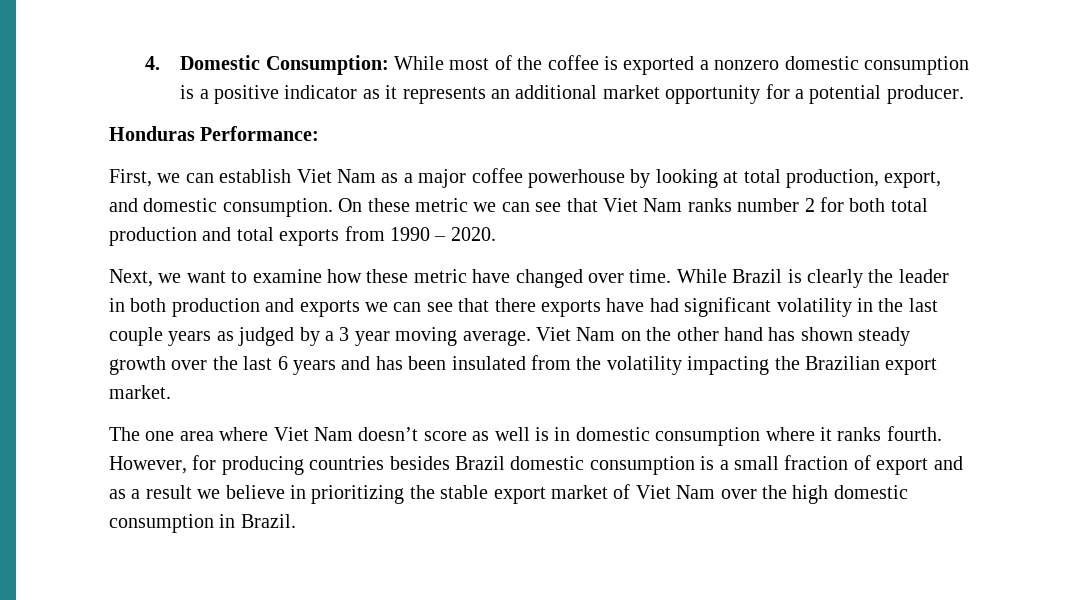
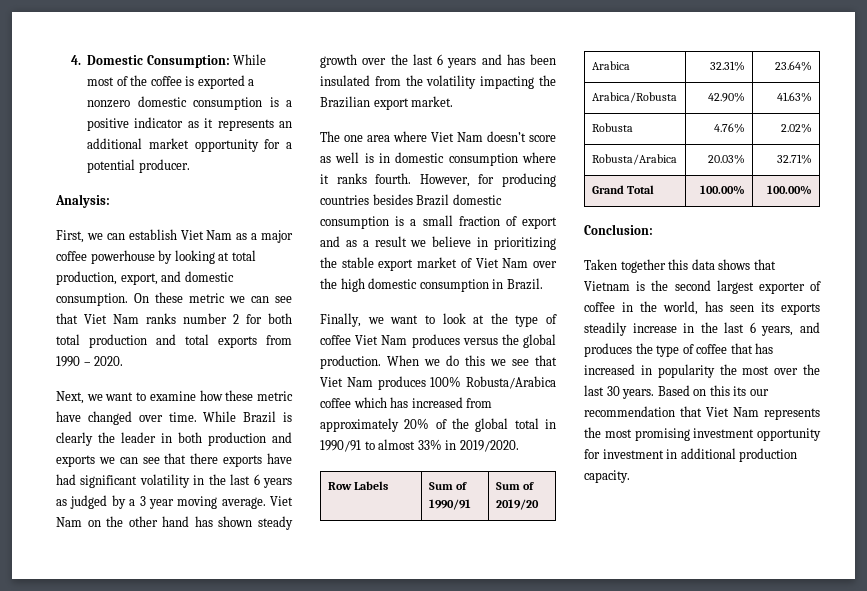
[109,126,320,141] Honduras Performance: -> [55,194,110,208] Analysis:
[109,327,163,346] couple -> [253,474,260,485] 6
(296, 521) none -> [320,313,557,327] [320,334,556,348] [320,355,557,369] [320,376,556,390] [320,397,493,408] [320,418,556,432] [320,439,519,452] [327,481,388,490] [428,482,467,490] [428,499,471,510] [495,482,534,490] [495,499,539,510] [591,61,630,70] [710,61,746,71] [775,61,813,71] [591,92,677,103] [708,92,746,102] [777,92,813,102] [591,123,633,132] [714,123,746,133] [781,123,813,133] [591,154,677,165] [708,154,746,164] [777,154,813,164] [591,185,654,194] [700,185,746,195] [767,185,813,195] [584,224,653,235] [584,259,776,273] [584,280,821,294] [584,301,820,315] [584,322,820,336] [584,343,774,357] [584,364,820,378] [584,385,769,399] [584,406,820,420] [584,427,821,441] [584,448,798,462] [584,470,630,483] // Finally, we want to look at the type of coffee Viet Nam produces versus the global production. When we do this we see that Viet Nam produces 100% Robusta/Arabica coffee which has increased from approximately 20% of the global total in 1990/91 to almost 33% in 2019/2020. // Row Labels | Sum of 1990/91 | Sum of 2019/20 // Arabica | 32.31% | 23.64% // Arabica/Robusta | 42.90% | 41.63% // Robusta | 4.76% | 2.02% // Robusta/Arabica | 20.03% | 32.71% // Grand Total | 100.00% | 100.00% // Conclusion: // Taken together this data shows that Vietnam is the second largest exporter of coffee in the world, has seen its exports steadily increase in the last 6 years, and produces the type of coffee that has increased in popularity the most over the last 30 years. Based on this its our recommendation that Viet Nam represents the most promising investment opportunity for investment in additional production capacity.

